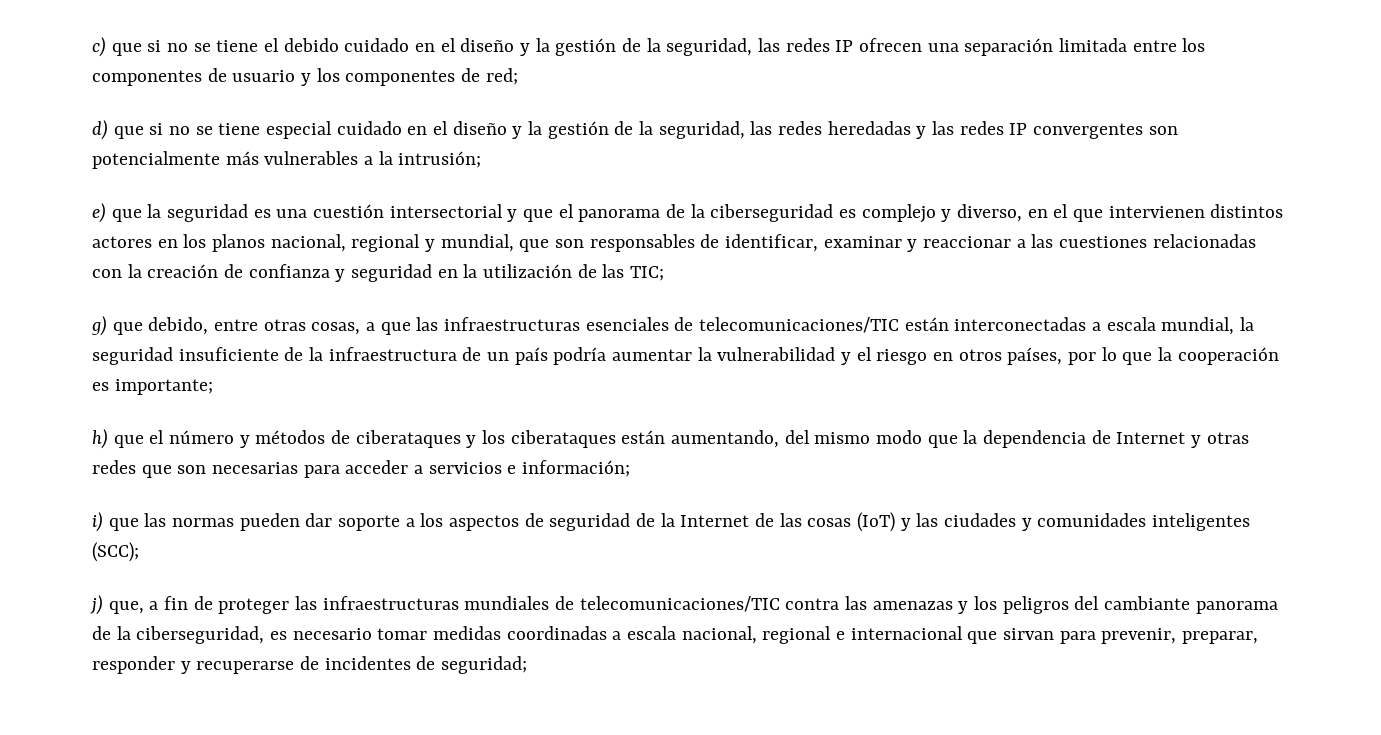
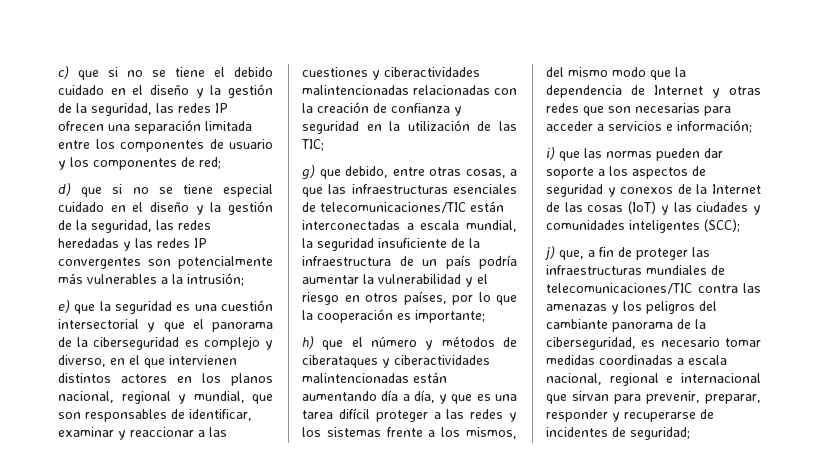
(1148, 242) none -> [372,67,480,80] [302,85,409,95] y ciberactividades malintencionadas
[482,430,780,448] los ciberataques están aumentando, -> [394,355,490,365] [302,372,447,383] [302,390,517,404] [302,408,517,422] [302,427,517,439] ciberactividades malintencionadas están aumentando día a día, y que es una tarea difícil proteger a las redes y los sistemas frente a los mismos,
(631, 522) none -> [607,187,674,197] y conexos

